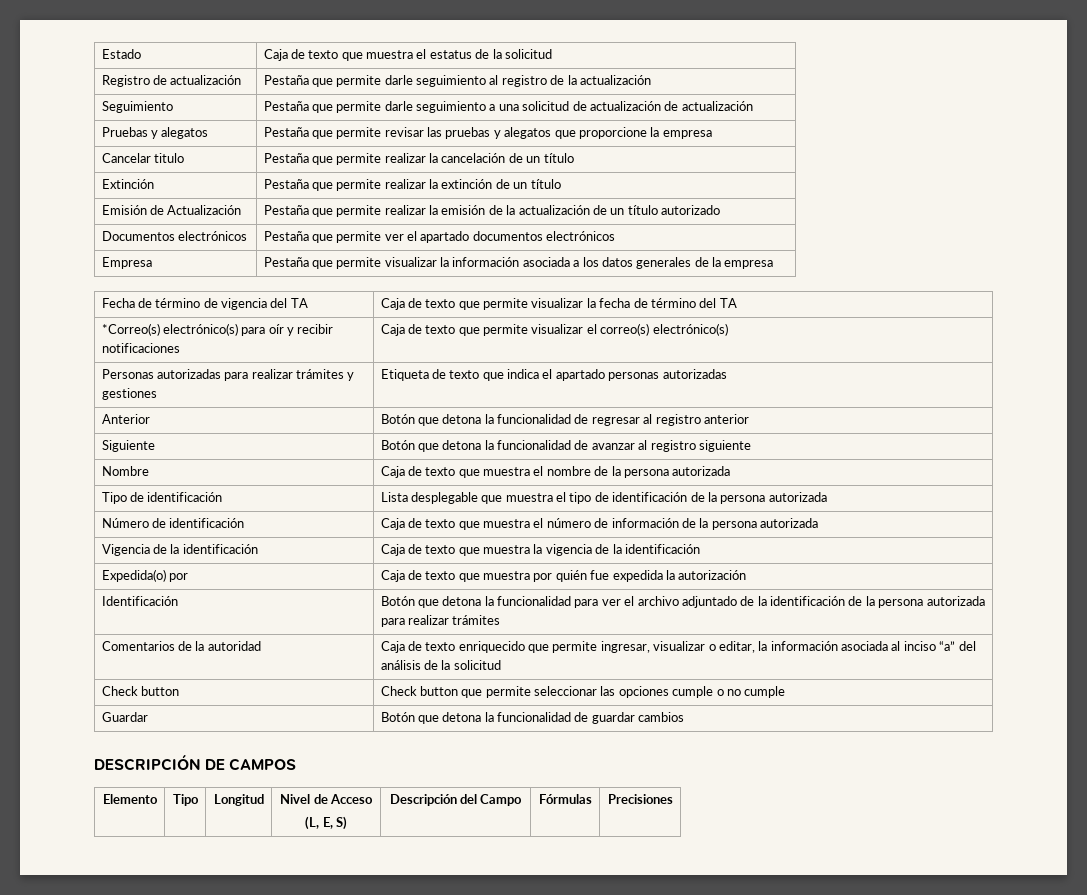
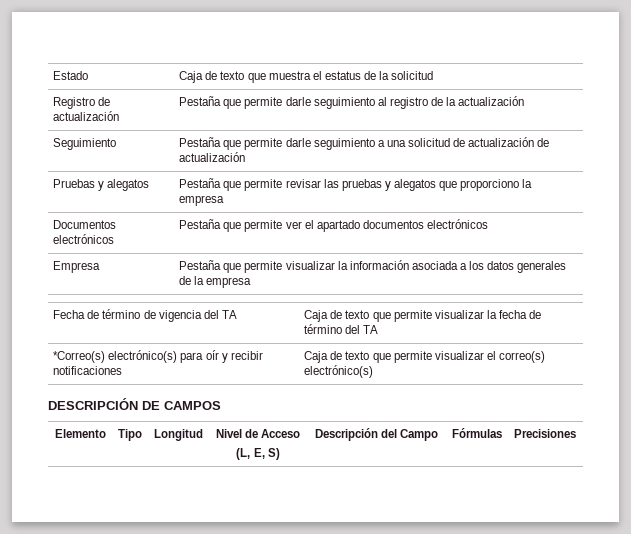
[578,127,712,139] [101,153,184,163] [263,153,574,165] [101,179,154,189] [263,179,561,191] [101,205,242,215] [263,205,721,217] proporcione la empresa // Cancelar titulo | Pestaña que permite realizar la cancelación de un título // Extinción | Pestaña que permite realizar la extinción de un título // Emisión de Actualización | Pestaña que permite realizar la emisión de la actualización de un título autorizado -> [460,179,533,191] [179,195,225,206] proporciono la empresa
[101,369,355,381] [101,388,157,400] [380,369,727,381] [101,414,150,424] [380,414,749,426] [101,440,155,452] [380,440,751,452] [101,466,149,476] [380,466,731,478] [101,492,223,504] [380,492,827,504] [101,518,245,528] [380,518,819,530] [101,544,258,556] [380,544,700,556] [101,569,188,582] [380,570,747,582] [101,596,178,606] [380,596,985,608] [380,615,501,627] [101,641,261,651] [380,641,976,653] [380,660,501,670] [101,686,179,696] [380,686,786,698] [101,712,148,722] [380,712,685,724] // Personas autorizadas para realizar trámites y gestiones | Etiqueta de texto que indica el apartado personas autorizadas // Anterior | Botón que detona la funcionalidad de regresar al registro anterior // Siguiente | Botón que detona la funcionalidad de avanzar al registro siguiente // Nombre | Caja de texto que muestra el nombre de la persona autorizada // Tipo de identificación | Lista desplegable que muestra el tipo de identificación de la persona autorizada // Número de identificación | Caja de texto que muestra el número de información de la persona autorizada // Vigencia de la identificación | Caja de texto que muestra la vigencia de la identificación // Expedida(o) por | Caja de texto que muestra por quién fue expedida la autorización // Identificación | Botón que detona la funcionalidad para ver el archivo adjuntado de la identificación de la persona autorizada para realizar trámites // Comentarios de la autoridad | Caja de texto enriquecido que permite ingresar, visualizar o editar, la información asociada al inciso “a” del análisis de la solicitud // Check button | Check button que permite seleccionar las opciones cumple o no cumple // Guardar | Botón que detona la funcionalidad de guardar cambios -> (374, 371) none

